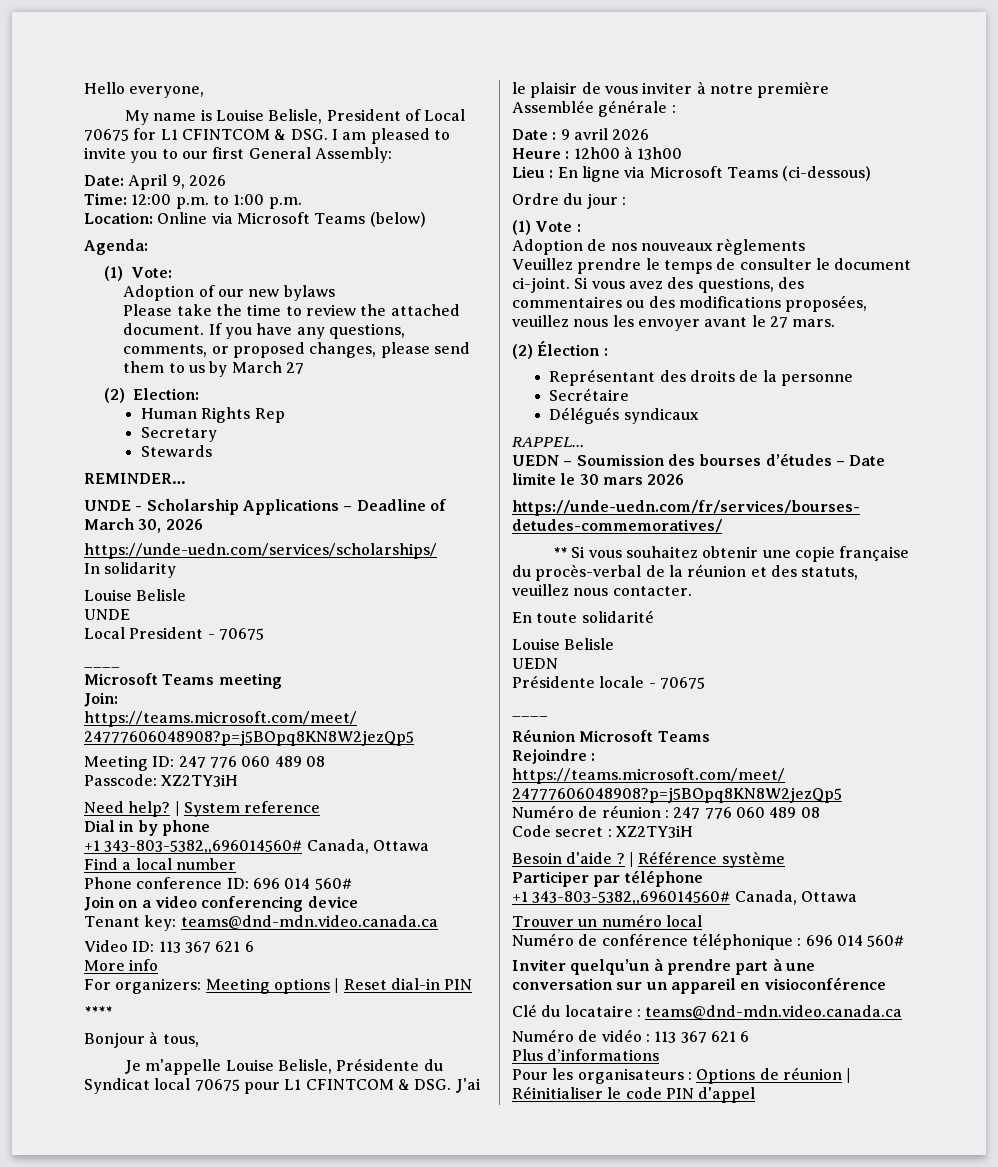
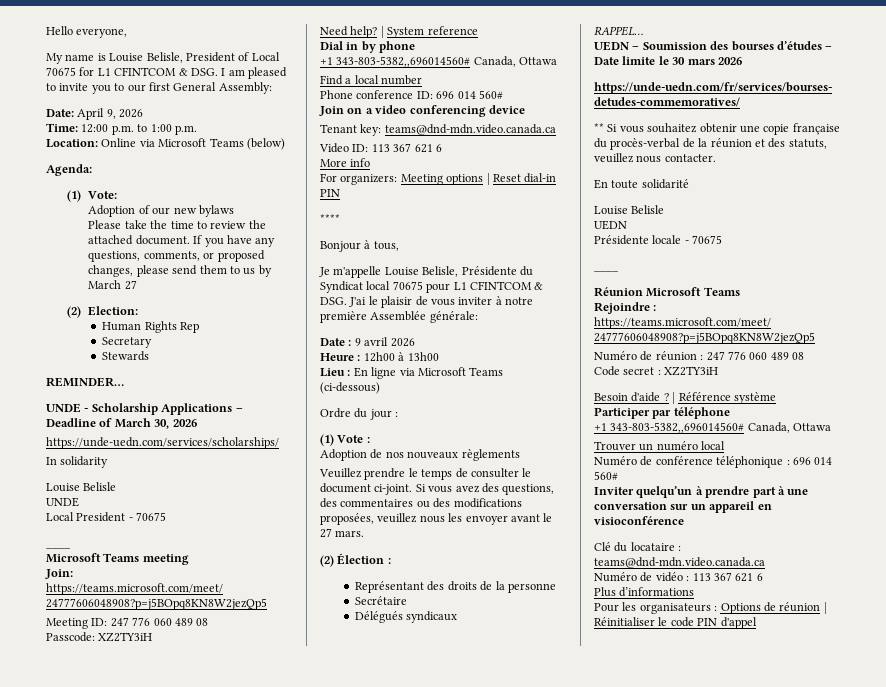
[598,100,676,117] générale : -> [429,311,478,323] générale:

